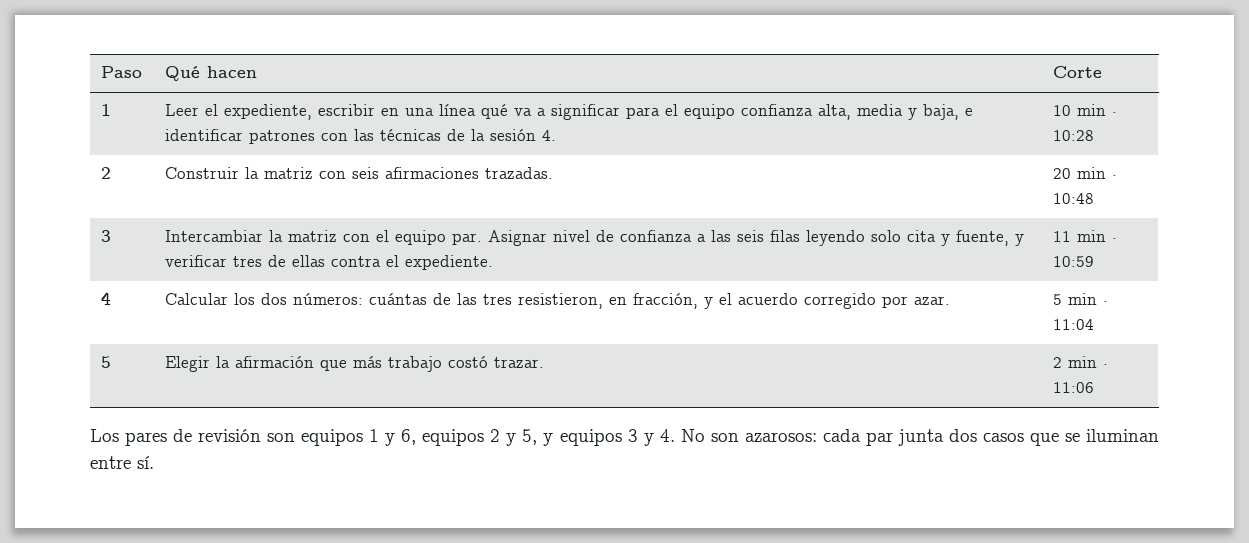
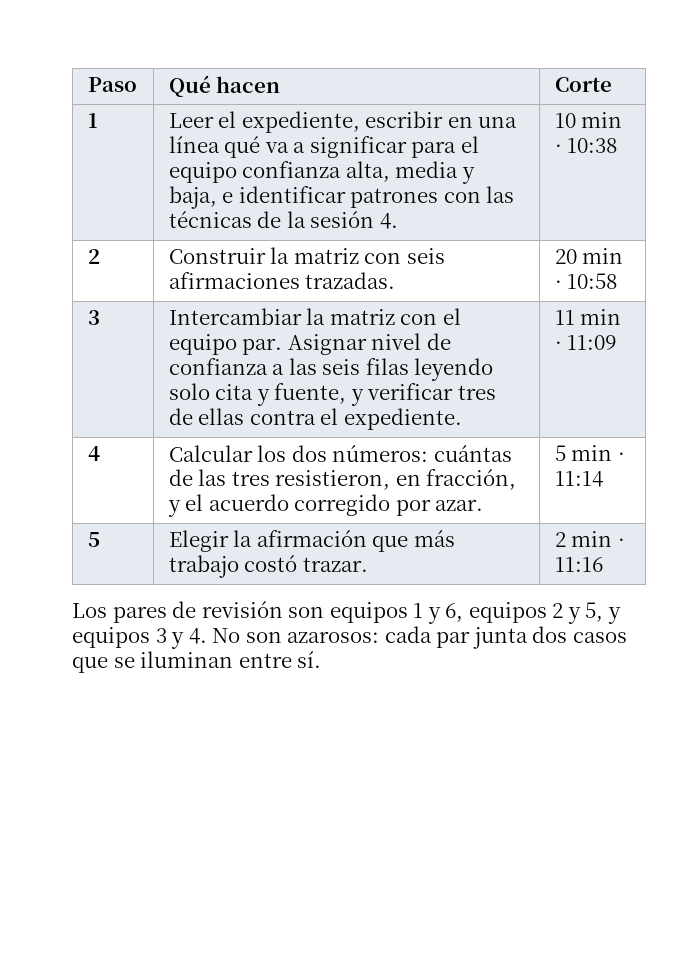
[1053,130,1095,141] 10:28 -> [567,138,618,153] 10:38
[1053,193,1095,204] 10:48 -> [567,273,618,289] 10:58
[1053,256,1095,267] 10:59 -> [567,335,618,350] 11:09
[1053,319,1095,330] 11:04 -> [554,471,603,487] 11:14
[1053,382,1095,393] 11:06 -> [554,557,603,572] 11:16

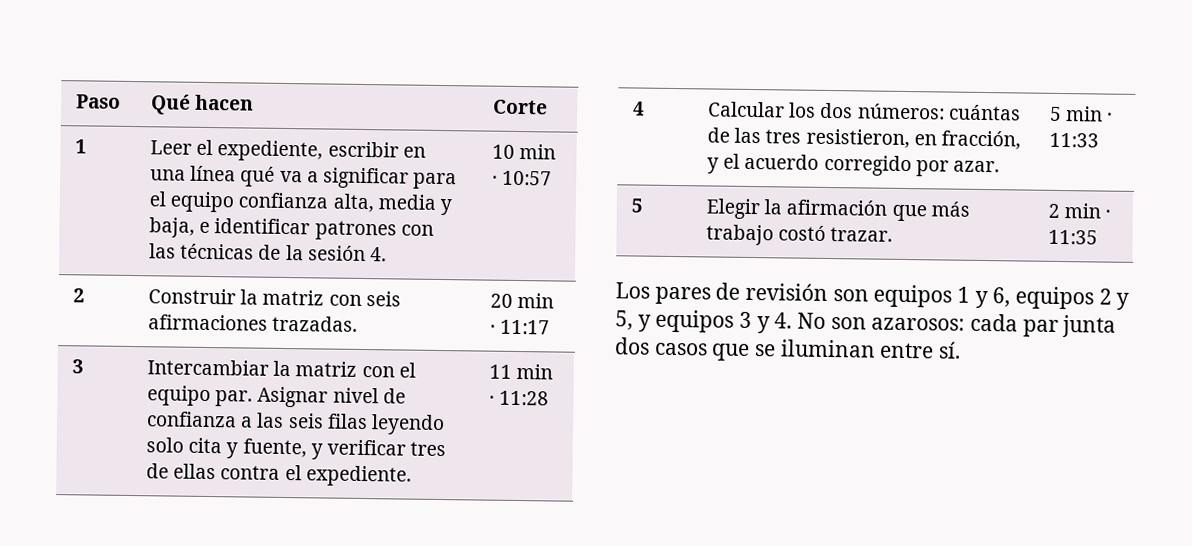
[567,138,618,153] 10:38 -> [502,170,553,186] 10:57
[567,273,618,289] 10:58 -> [500,319,551,335] 11:17
[567,335,618,350] 11:09 -> [499,390,550,406] 11:28
[554,471,603,487] 11:14 -> [1049,132,1100,148] 11:33
[554,557,603,572] 11:16 -> [1048,229,1099,245] 11:35

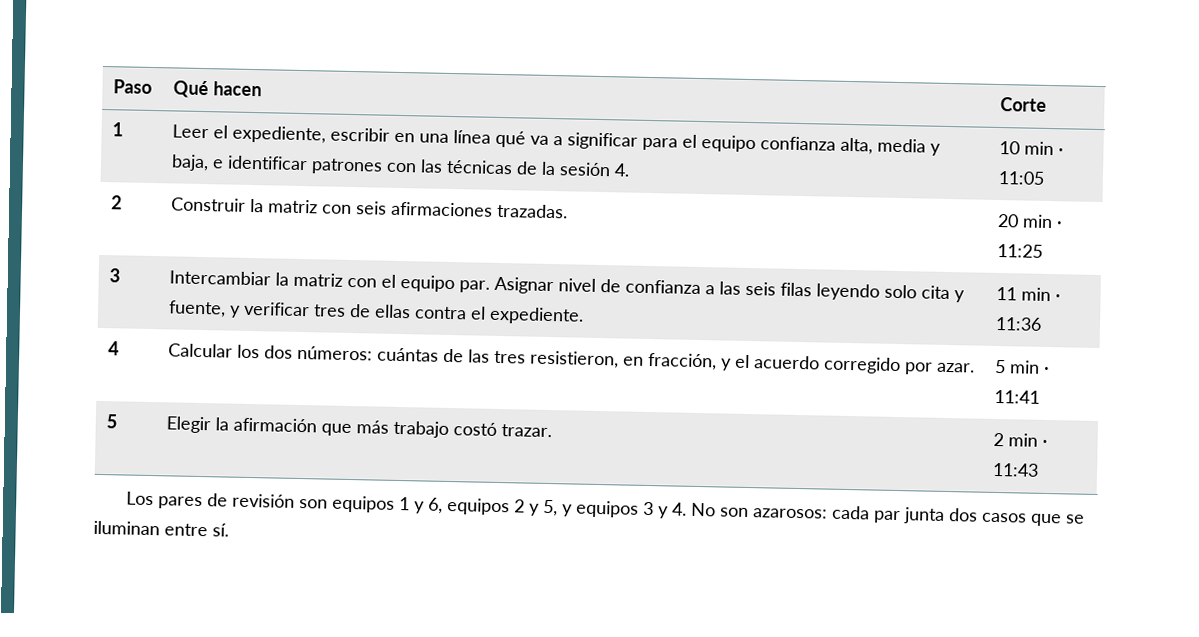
[502,170,553,186] 10:57 -> [997,170,1045,185] 11:05
[500,319,551,335] 11:17 -> [996,243,1043,258] 11:25
[499,390,550,406] 11:28 -> [994,316,1042,331] 11:36
[1049,132,1100,148] 11:33 -> [993,389,1040,404] 11:41
[1048,229,1099,245] 11:35 -> [991,462,1039,477] 11:43

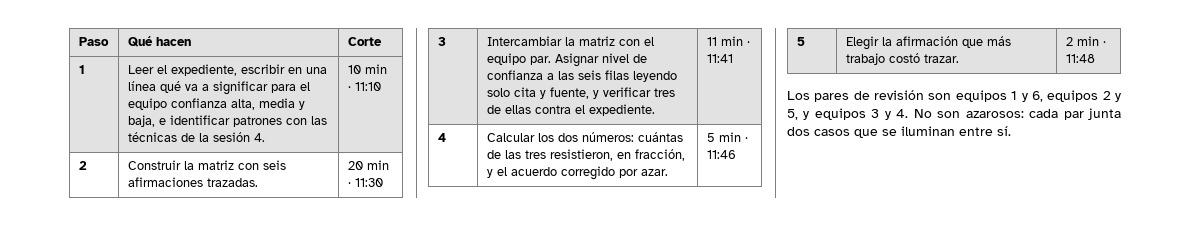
[997,170,1045,185] 11:05 -> [354,82,381,91] 11:10
[996,243,1043,258] 11:25 -> [354,178,383,187] 11:30
[994,316,1042,331] 11:36 -> [706,54,733,63] 11:41
[993,389,1040,404] 11:41 -> [706,150,736,159] 11:46
[991,462,1039,477] 11:43 -> [1065,54,1095,63] 11:48

